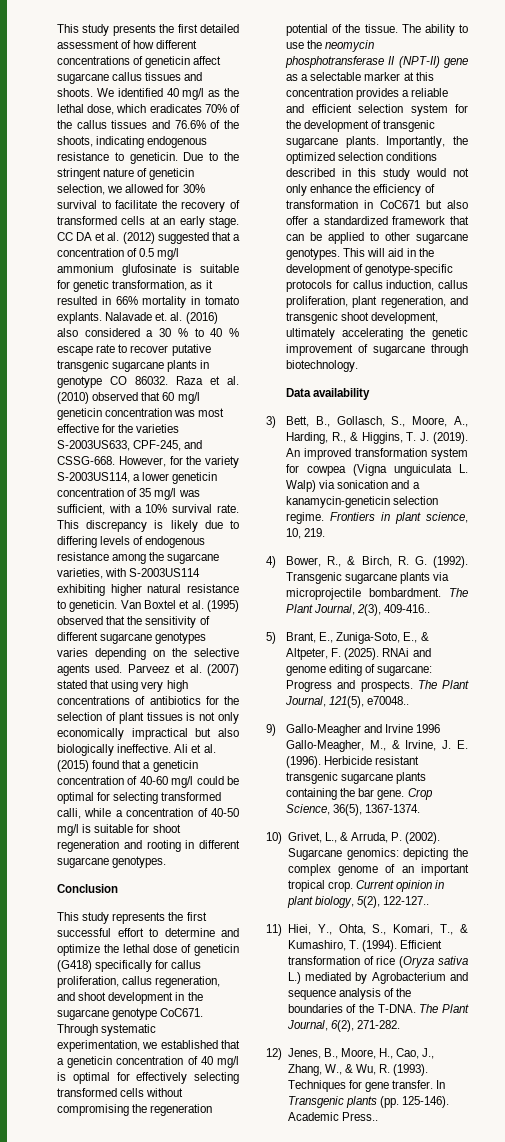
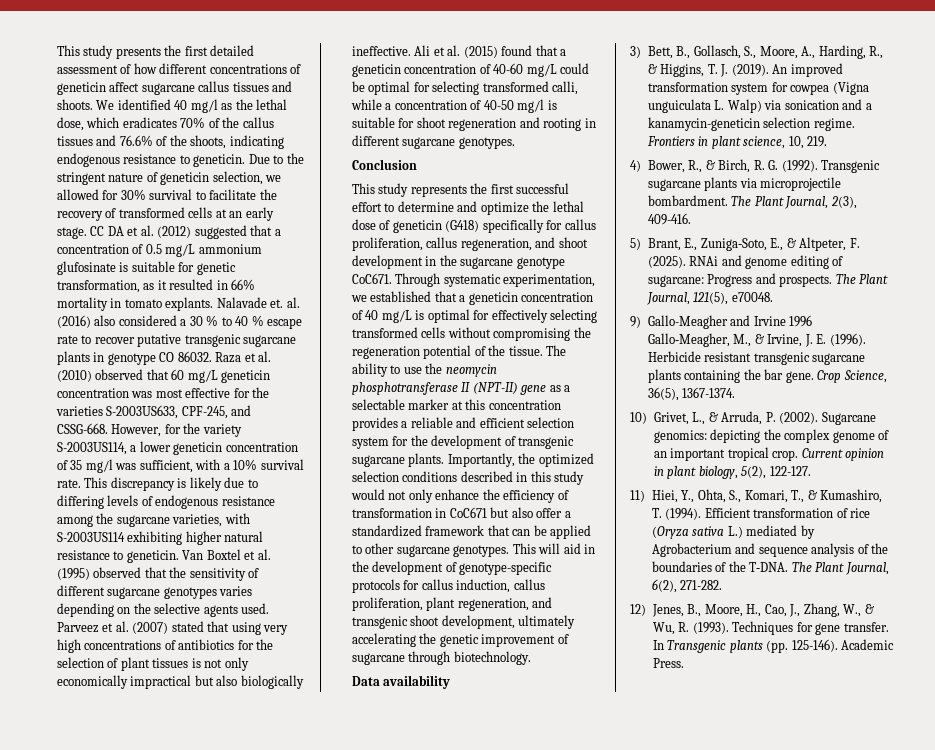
[157,248,180,260] mg/l -> [165,244,196,257] mg/L
[177,392,200,404] mg/l -> [187,370,218,383] mg/L
[171,776,194,788] mg/l -> [526,64,557,77] mg/L
[216,1056,239,1068] mg/l -> [381,310,412,323] mg/L
[384,604,431,613] 409-416.. -> [647,213,691,225] 409-416.
[367,696,410,705] e70048.. -> [731,292,773,302] e70048.
[383,896,430,905] 122-127.. -> [769,466,811,476] 122-127.
[341,1112,378,1121] Press.. -> [652,658,684,668] Press.

